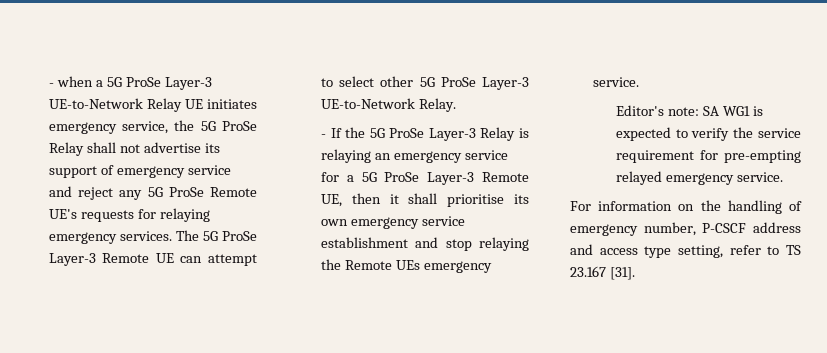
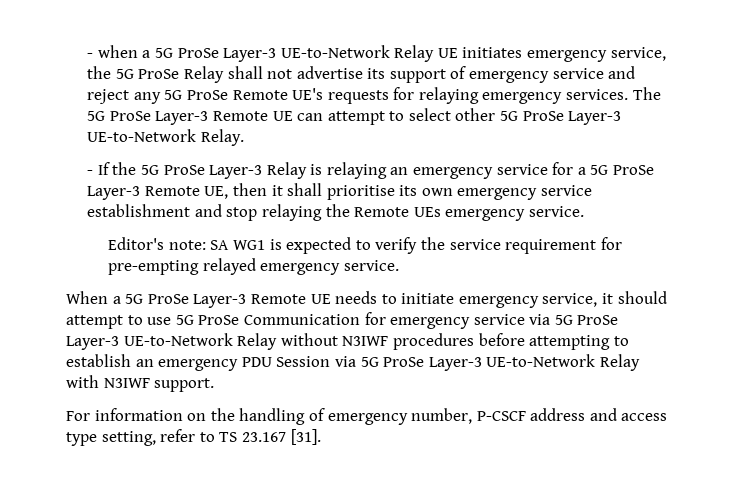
(783, 177) none -> [66,291,667,308] [66,312,619,329] [66,333,629,350] [66,354,640,371] [66,375,215,392] // When a 5G ProSe Layer-3 Remote UE needs to initiate emergency service, it should attempt to use 5G ProSe Communication for emergency service via 5G ProSe Layer-3 UE-to-Network Relay without N3IWF procedures before attempting to establish an emergency PDU Session via 5G ProSe Layer-3 UE-to-Network Relay with N3IWF support.

